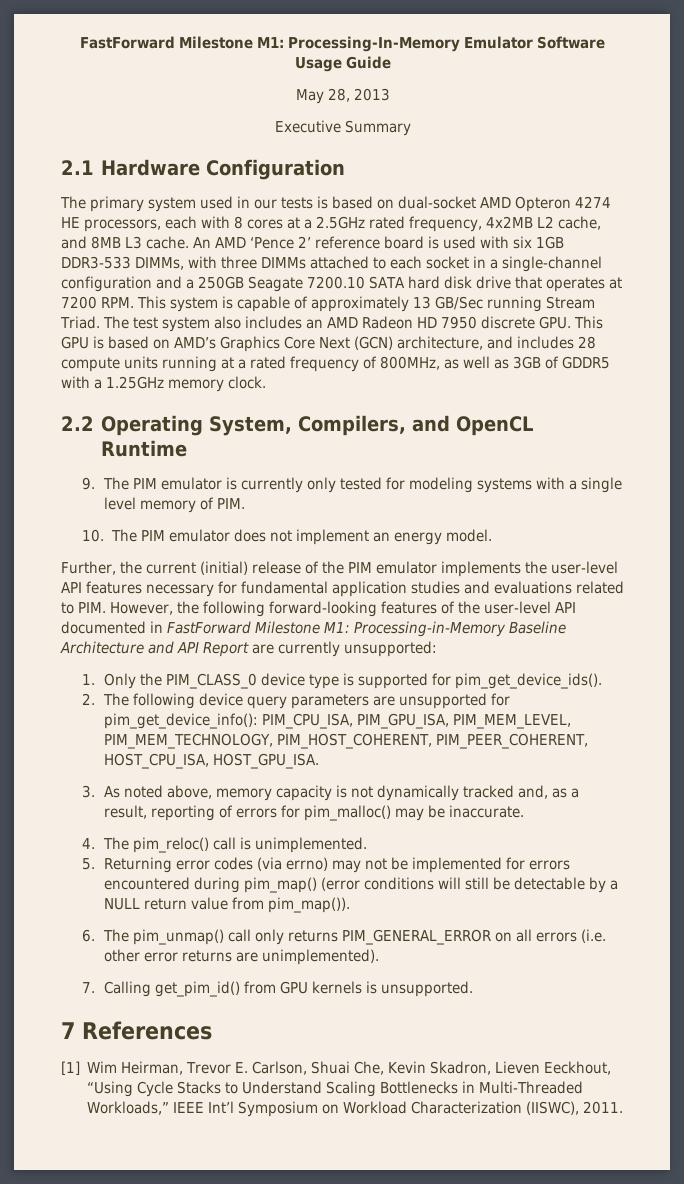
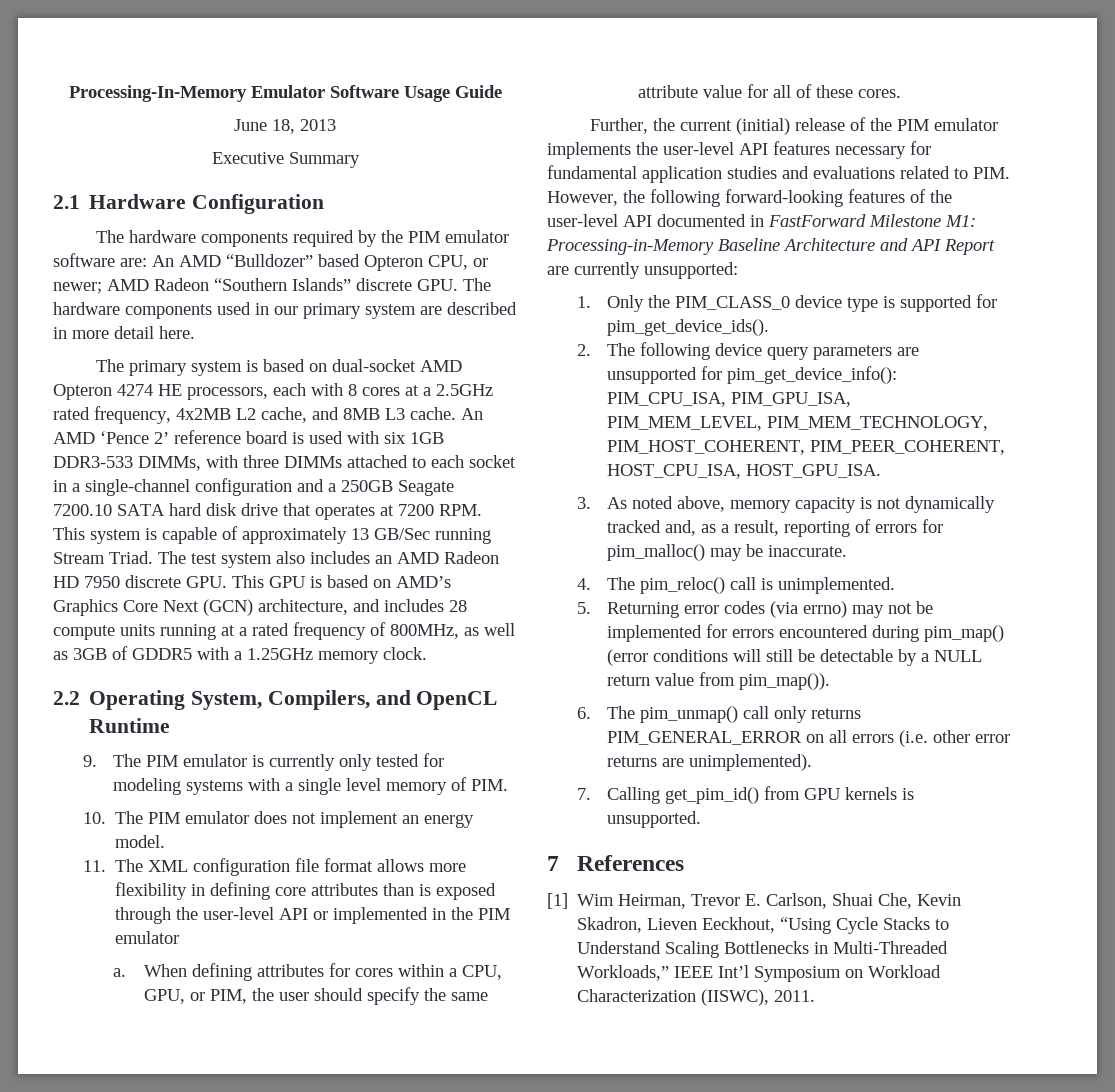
[80,36,284,49] FastForward Milestone M1: -> (68, 93) none
[295,88,350,104] May 28, -> [234,119,295,134] June 18,
[90,196,313,212] primary system used in our tests -> [128,230,509,247] [53,253,488,271] [53,278,491,294] [53,302,517,319] [53,326,195,339] [95,359,242,376] hardware components required by the PIM emulator software are: An AMD “Bulldozer” based Opteron CPU, or newer; AMD Radeon “Southern Islands” discrete GPU. The hardware components used in our primary system are described in more detail here. // The primary system
(492, 535) none -> [83,858,467,876] [115,882,497,900] [115,907,511,924] [115,931,180,944] [113,963,502,981] [143,987,488,1005] [637,84,901,98] // 11. The XML configuration file format allows more flexibility in defining core attributes than is exposed through the user-level API or implemented in the PIM emulator // a. When defining attributes for cores within a CPU, GPU, or PIM, the user should specify the same attribute value for all of these cores.

